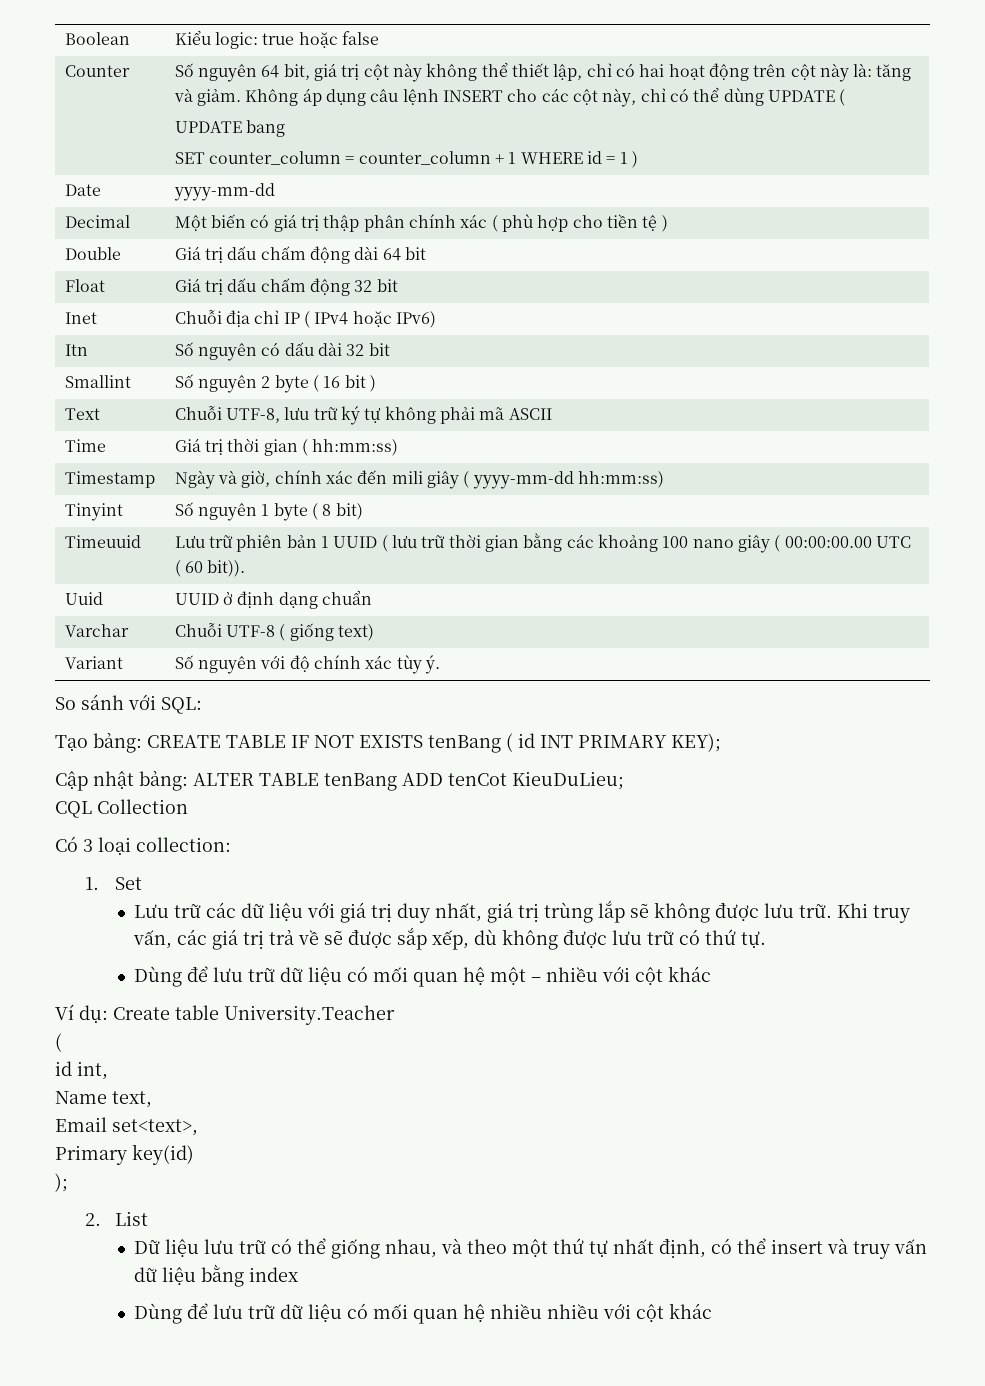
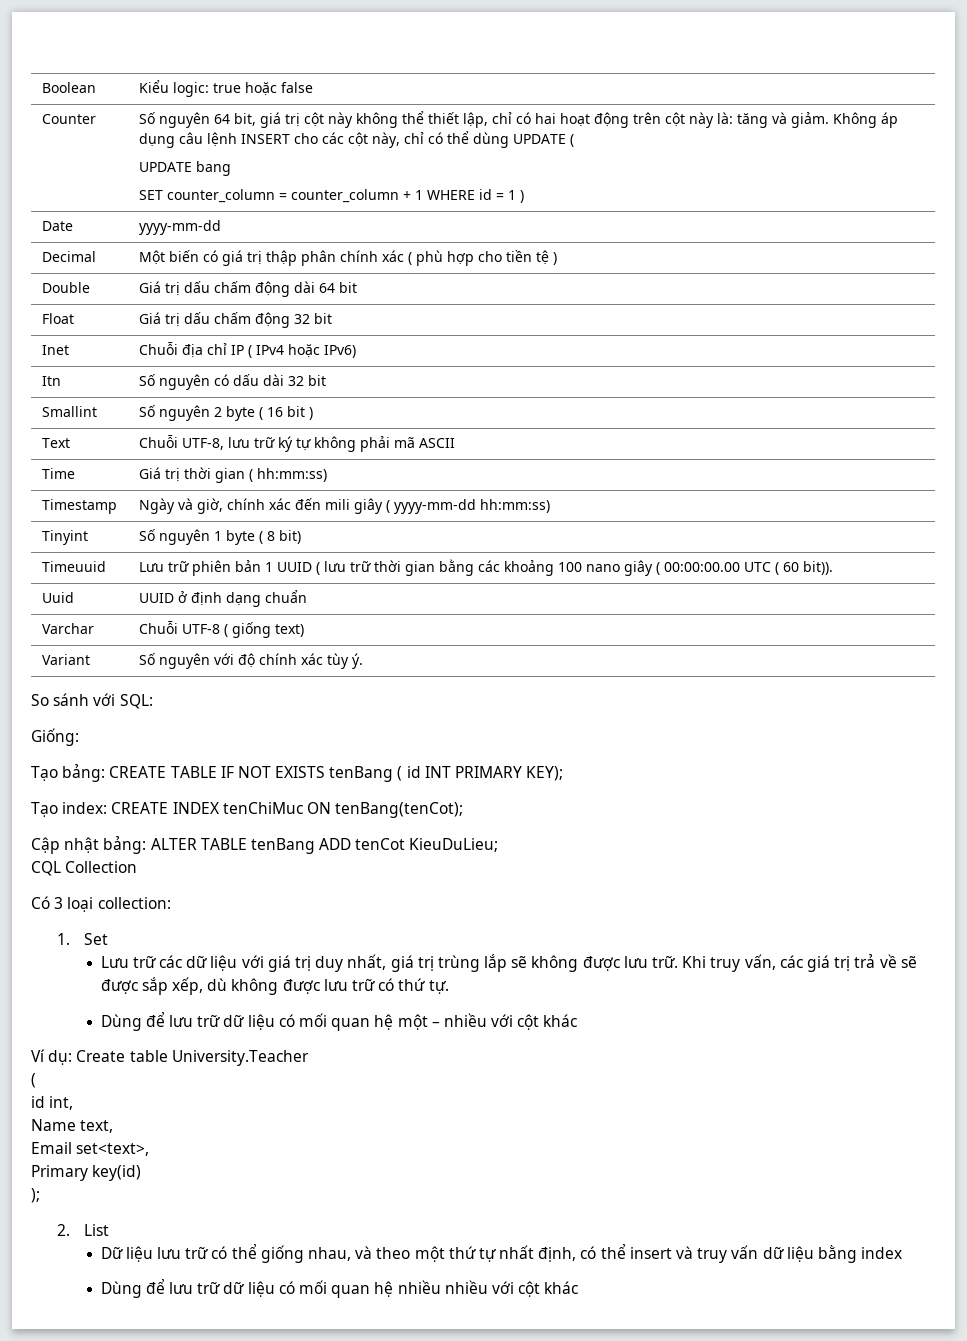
(202, 705) none -> [31,728,79,746] // Giống:
(721, 742) none -> [31,802,464,818] // Tạo index: CREATE INDEX tenChiMuc ON tenBang(tenCot);

